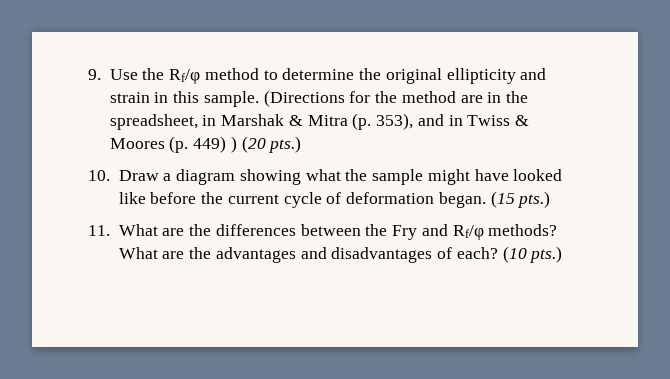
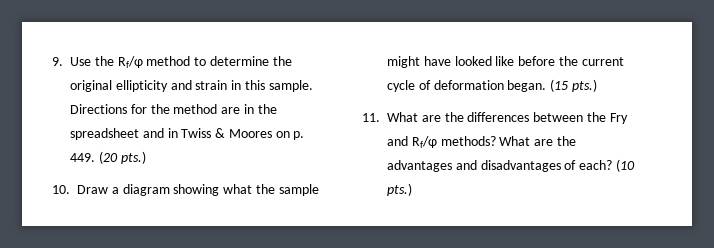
[263,90,345,107] (Directions -> [70,104,127,114] Directions
[109,113,414,130] spreadsheet, in Marshak & Mitra (p. 353), -> [70,128,139,140] spreadsheet
[169,136,237,153] (p. 449) ) -> [275,131,305,140] [70,153,95,162] on p. 449.

